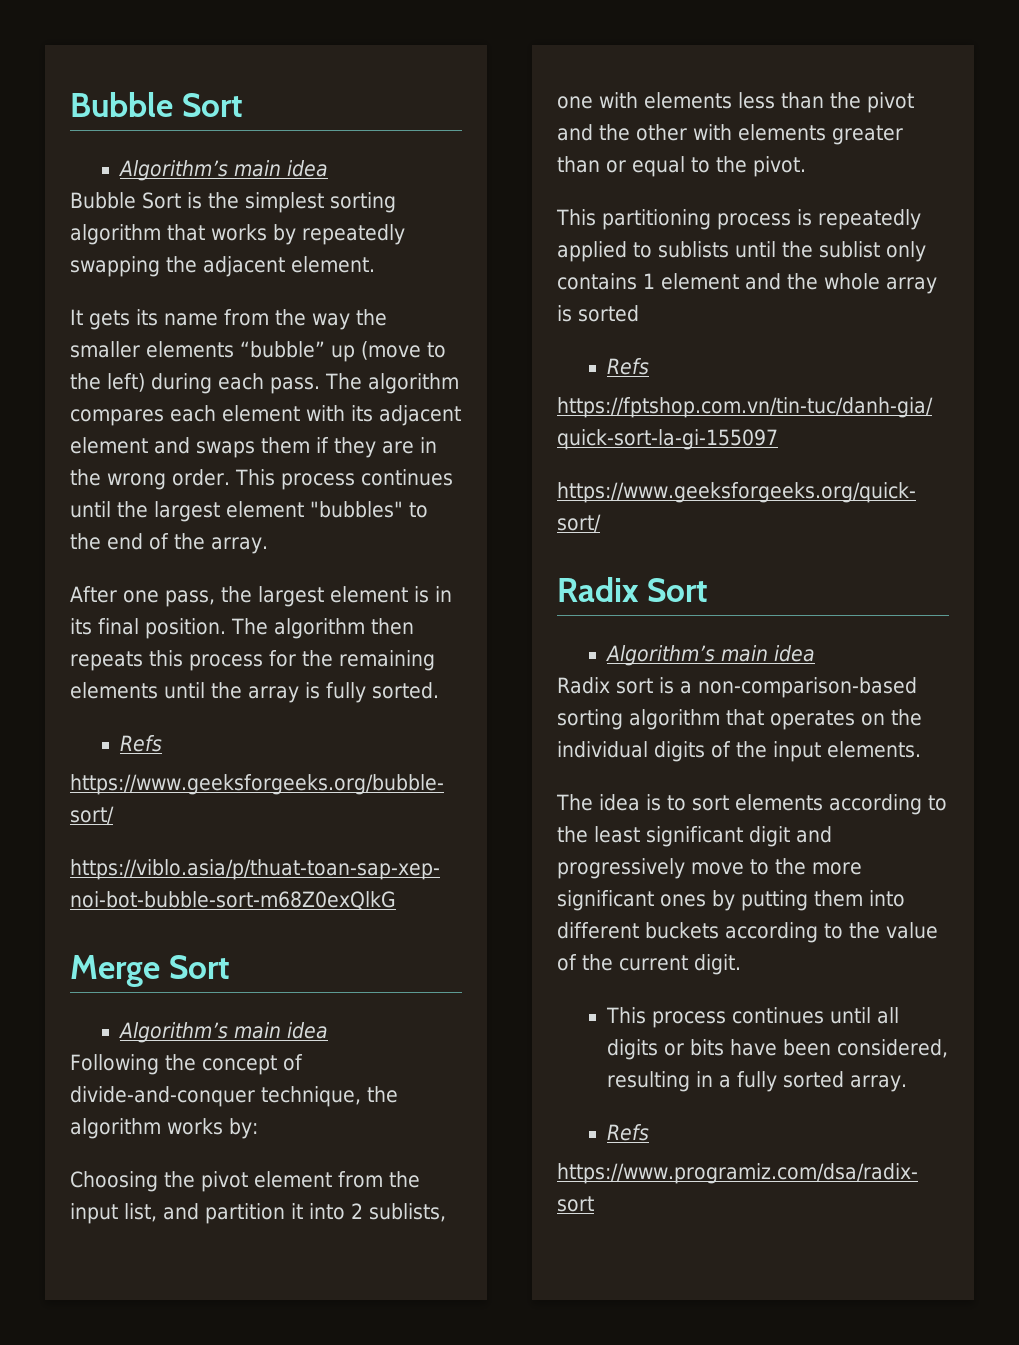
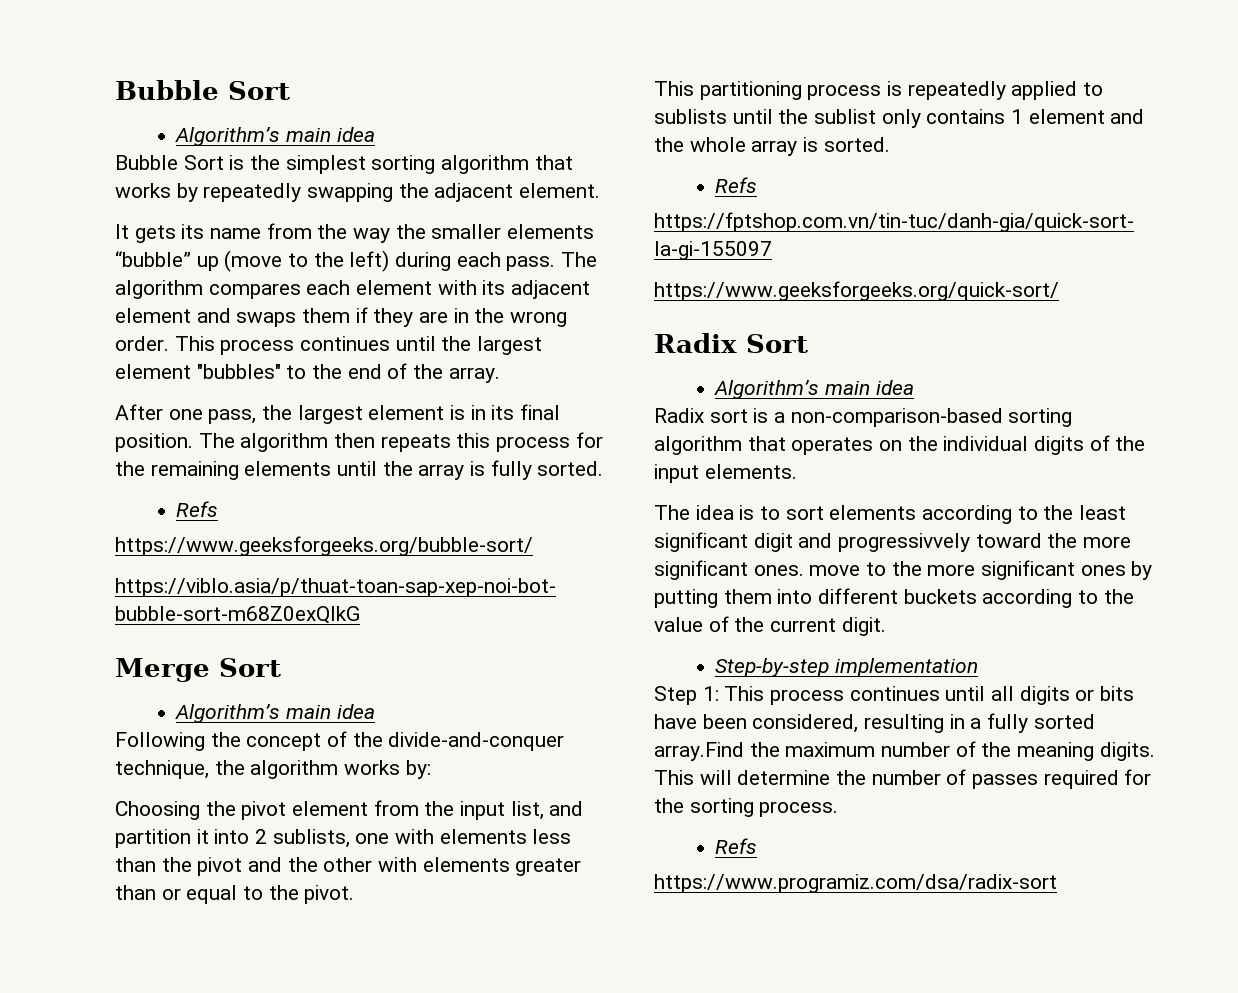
(303, 1062) none -> [352,732,383,747] the
[578,305,639,322] sorted -> [823,137,890,152] sorted.
[557,858,685,879] progressively -> [838,533,1132,552] [654,560,804,580] progressivvely toward the more significant ones.
(741, 964) none -> [715,658,979,677] [654,686,719,705] Step-by-step implementation // Step 1:
[850,1075,908,1092] array. -> [654,741,1155,761] [654,769,1152,789] [654,798,839,817] array.Find the maximum number of the meaning digits. This will determine the number of passes required for the sorting process.

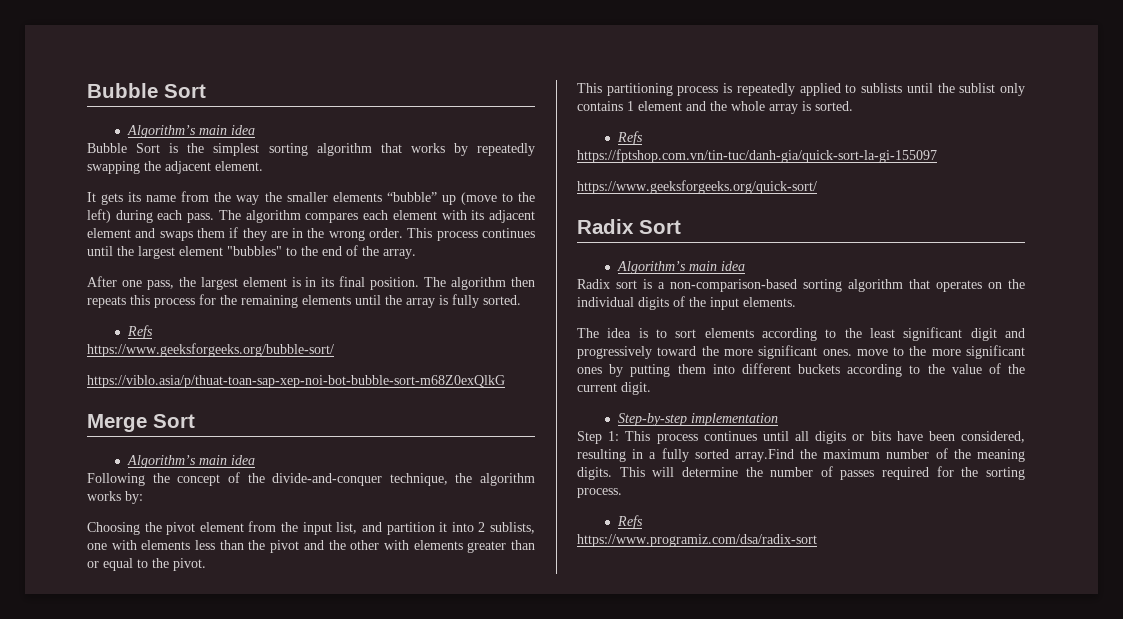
[838,533,971,552] progressivvely -> [577,346,652,359] progressively

